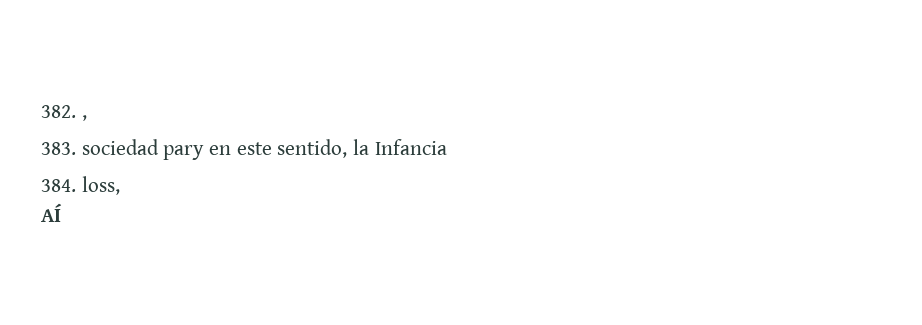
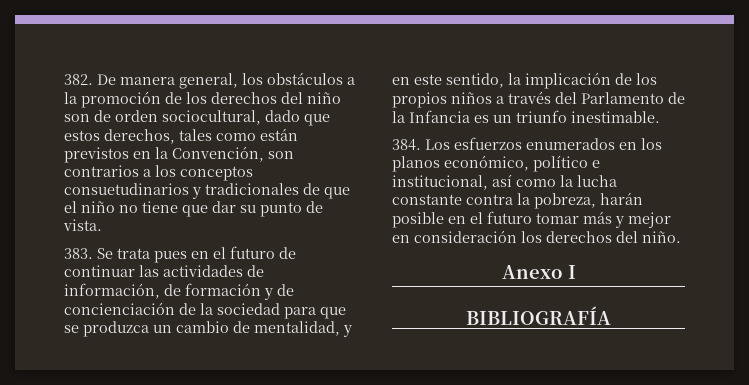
[81,115,87,121] [41,139,447,160] [41,176,120,195] [41,203,62,222] , // 383. sociedad pary en este sentido, la Infancia // 384. loss, // AÍ -> [97,72,355,89] [64,91,341,108] [64,110,330,126] [64,128,298,144] [64,146,294,163] [64,165,253,181] [64,183,350,199] [64,201,323,217] [63,219,102,231] [64,246,296,263] [64,265,264,277] [64,283,294,300] [64,302,346,319] [64,321,352,337] [392,72,657,89] [392,91,685,108] [392,110,660,123] [392,137,662,151] [392,155,600,172] [392,174,617,190] [392,192,643,209] [392,211,671,228] [392,230,681,243] [501,265,576,279] [466,306,611,325] De manera general, los obstáculos a la promoción de los derechos del niño son de orden sociocultural, dado que estos derechos, tales como están previstos en la Convención, son contrarios a los conceptos consuetudinarios y tradicionales de que el niño no tiene que dar su punto de vista. // 383. Se trata pues en el futuro de continuar las actividades de información, de formación y de concienciación de la sociedad para que se produzca un cambio de mentalidad, y en este sentido, la implicación de los propios niños a través del Parlamento de la Infancia es un triunfo inestimable. // 384. Los esfuerzos enumerados en los planos económico, político e institucional, así como la lucha constante contra la pobreza, harán posible en el futuro tomar más y mejor en consideración los derechos del niño. // Anexo I // BIBLIOGRAFÍA

